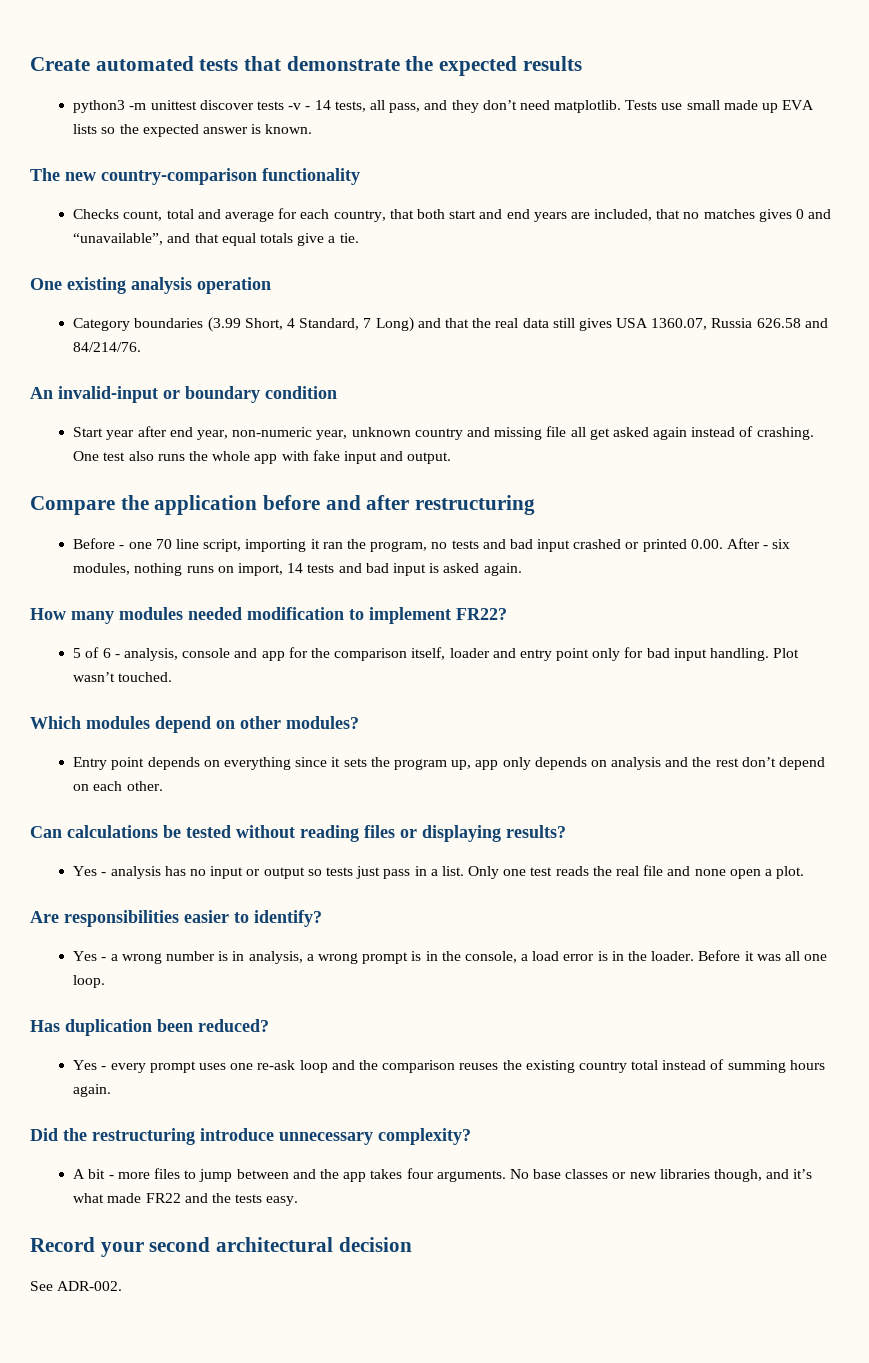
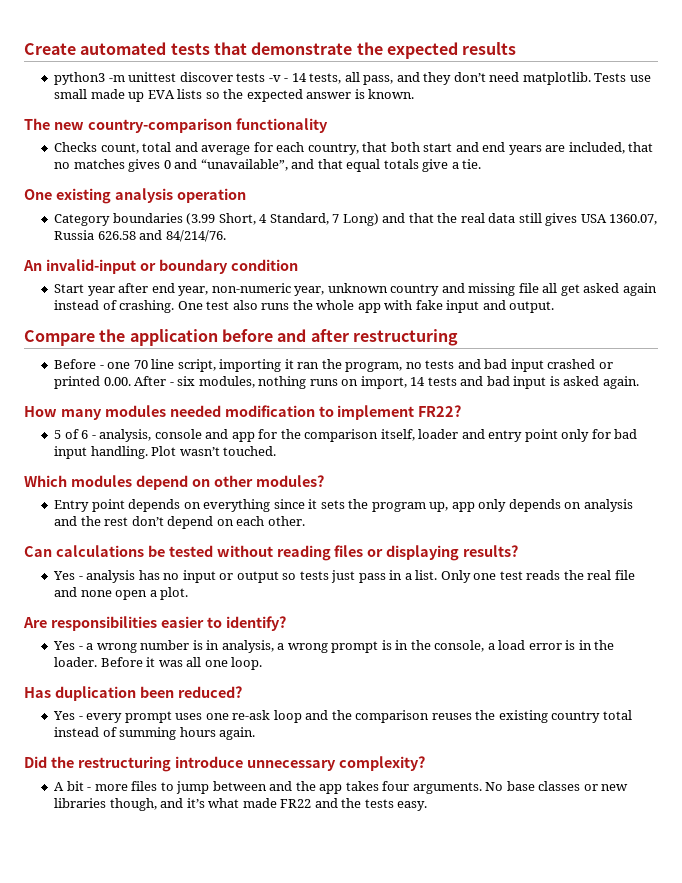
[30,1237,412,1257] [30,1281,123,1291] // Record your second architectural decision // See ADR-002. -> (428, 806) none

